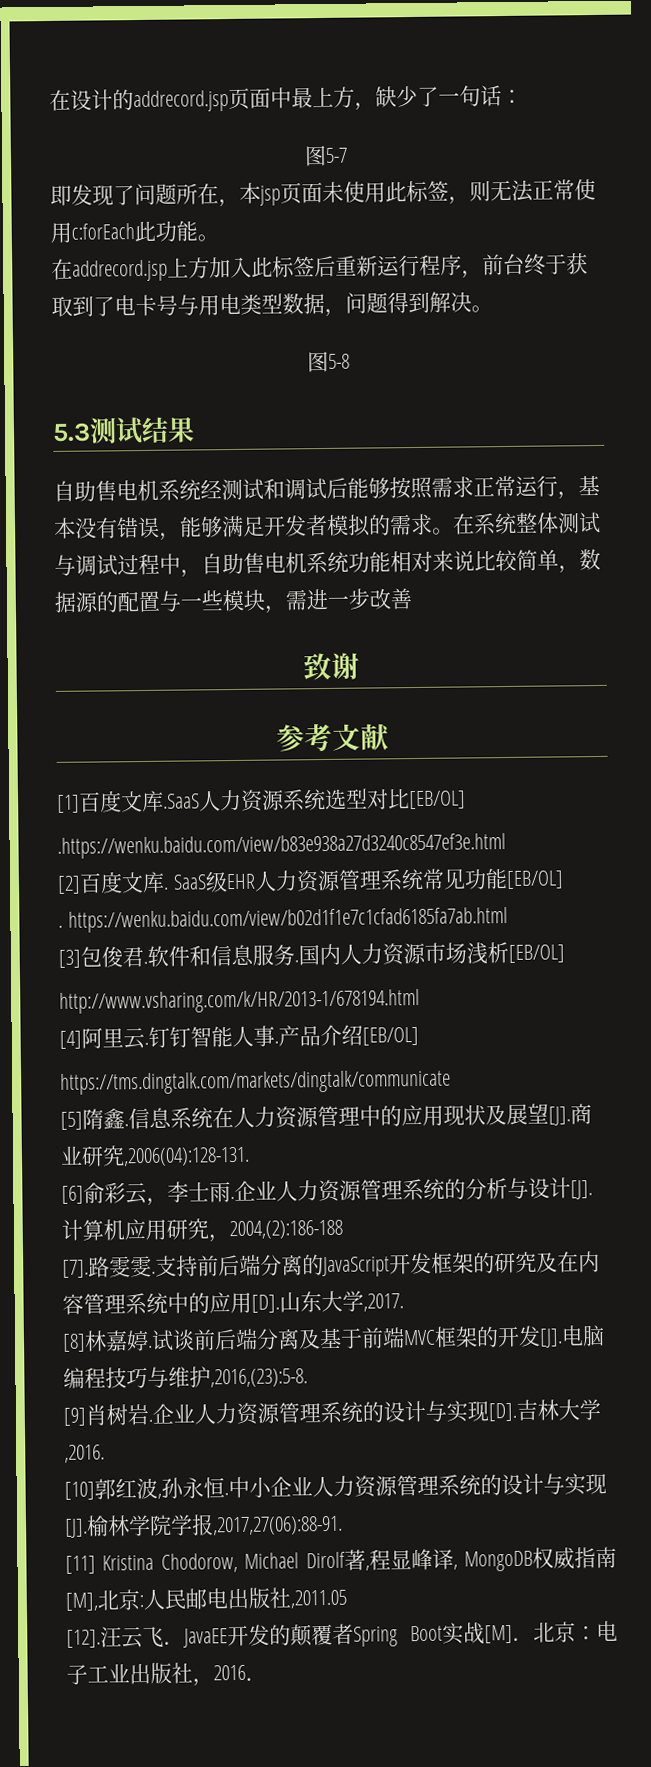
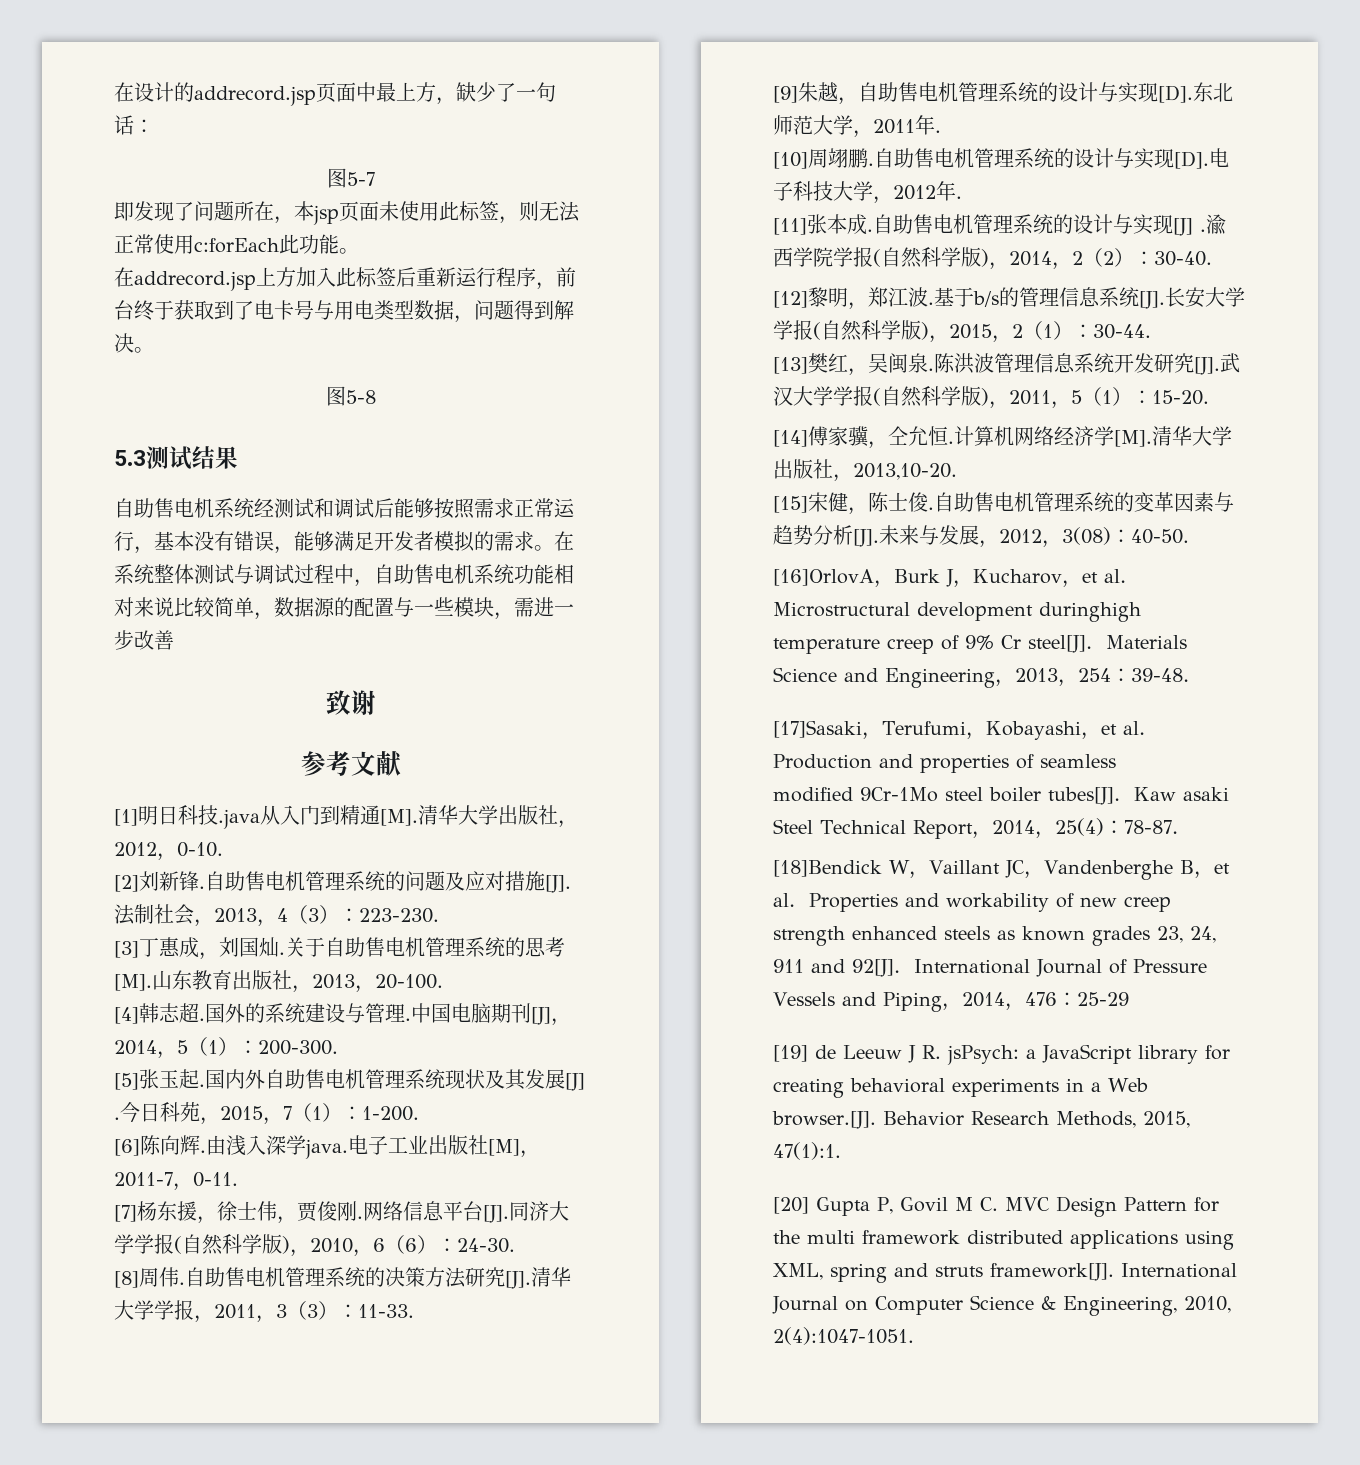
[78,788,466,813] [57,833,506,859] [57,868,564,894] [58,907,508,933] [58,941,565,968] [59,988,420,1014] [59,1024,419,1050] [60,1069,451,1095] [60,1103,593,1130] [60,1145,250,1167] [61,1177,593,1206] [61,1218,343,1243] [62,1251,600,1278] [62,1290,404,1315] [62,1324,606,1352] [63,1366,308,1389] [63,1399,601,1426] [64,1444,105,1463] [64,1473,607,1500] [64,1514,344,1538] [65,1546,617,1574] [65,1587,347,1611] [66,1620,618,1649] [66,1662,267,1687] 百度文库.SaaS人力资源系统选型对比[EB/OL] // .https://wenku.baidu.com/view/b83e938a27d3240c8547ef3e.html // [2]百度文库. SaaS级EHR人力资源管理系统常见功能[EB/OL] // . https://wenku.baidu.com/view/b02d1f1e7c1cfad6185fa7ab.html // [3]包俊君.软件和信息服务.国内人力资源市场浅析[EB/OL] // http://www.vsharing.com/k/HR/2013-1/678194.html // [4]阿里云.钉钉智能人事.产品介绍[EB/OL] // https://tms.dingtalk.com/markets/dingtalk/communicate // [5]隋鑫.信息系统在人力资源管理中的应用现状及展望[J].商业研究,2006(04):128-131. // [6]俞彩云，李士雨.企业人力资源管理系统的分析与设计[J].计算机应用研究，2004,(2):186-188 // [7].路雯雯.支持前后端分离的JavaScript开发框架的研究及在内容管理系统中的应用[D].山东大学,2017. // [8]林嘉婷.试谈前后端分离及基于前端MVC框架的开发[J].电脑编程技巧与维护,2016,(23):5-8. // [9]肖树岩.企业人力资源管理系统的设计与实现[D].吉林大学,2016. // [10]郭红波,孙永恒.中小企业人力资源管理系统的设计与实现[J].榆林学院学报,2017,27(06):88-91. // [11] Kristina Chodorow, Michael Dirolf著,程显峰译, MongoDB权威指南[M],北京:人民邮电出版社,2011.05 // [12].汪云飞．JavaEE开发的颠覆者Spring Boot实战[M]．北京：电子工业出版社，2016． -> [138,805,578,829] [114,842,223,861] [114,871,571,893] [114,904,439,927] [114,937,565,960] [114,970,443,993] [114,1003,572,1026] [114,1037,338,1059] [114,1069,585,1091] [114,1102,419,1125] [114,1135,540,1159] [114,1172,238,1191] [114,1201,570,1224] [114,1234,515,1257] [114,1267,572,1289] [114,1300,414,1323] [773,82,1233,105] [773,115,941,138] [773,148,1229,169] [773,181,962,204] [773,214,1227,236] [773,247,1212,270] [773,287,1246,310] [773,320,1151,343] [773,353,1241,376] [773,386,1209,409] [773,426,1232,449] [773,459,957,482] [773,492,1234,515] [773,525,1190,548] [773,569,1140,588] [773,602,1141,622] [773,635,1188,654] [773,667,1203,688] [773,720,1159,740] [773,754,1116,773] [773,787,1230,805] [773,818,1192,839] [773,860,1230,880] [773,893,1171,912] [773,926,1216,946] [773,959,1208,977] [773,992,1129,1012] [773,1044,1230,1065] [773,1078,1148,1098] [772,1111,1190,1129] [773,1142,841,1160] [773,1196,1219,1217] [773,1230,1234,1250] [773,1263,1238,1283] [772,1295,1231,1316] [773,1327,914,1345] 明日科技.java从入门到精通[M].清华大学出版社，2012，0-10. // [2]刘新锋.自助售电机管理系统的问题及应对措施[J].法制社会，2013，4（3）：223-230. // [3]丁惠成，刘国灿.关于自助售电机管理系统的思考[M].山东教育出版社，2013，20-100. // [4]韩志超.国外的系统建设与管理.中国电脑期刊[J]，2014，5（1）：200-300. // [5]张玉起.国内外自助售电机管理系统现状及其发展[J] .今日科苑，2015，7（1）：1-200. // [6]陈向辉.由浅入深学java.电子工业出版社[M]，2011-7，0-11. // [7]杨东援，徐士伟，贾俊刚.网络信息平台[J].同济大学学报(自然科学版)，2010，6（6）：24-30. // [8]周伟.自助售电机管理系统的决策方法研究[J].清华大学学报，2011，3（3）：11-33. // [9]朱越，自助售电机管理系统的设计与实现[D].东北师范大学，2011年. // [10]周翊鹏.自助售电机管理系统的设计与实现[D].电子科技大学，2012年. // [11]张本成.自助售电机管理系统的设计与实现[J] .渝西学院学报(自然科学版)，2014，2（2）：30-40. // [12]黎明，郑江波.基于b/s的管理信息系统[J].长安大学学报(自然科学版)，2015，2（1）：30-44. // [13]樊红，吴闽泉.陈洪波管理信息系统开发研究[J].武汉大学学报(自然科学版)，2011，5（1）：15-20. // [14]傅家骥，仝允恒.计算机网络经济学[M].清华大学出版社，2013,10-20. // [15]宋健，陈士俊.自助售电机管理系统的变革因素与趋势分析[J].未来与发展，2012，3(08)：40-50. // [16]OrlovA，Burk J，Kucharov，et al．Microstructural development duringhigh temperature creep of 9% Cr steel[J]．Materials Science and Engineering，2013，254：39-48． // [17]Sasaki，Terufumi，Kobayashi，et al．Production and properties of seamless // modified 9Cr-1Mo steel boiler tubes[J]．Kaw asaki Steel Technical Report，2014，25(4)：78-87． // [18]Bendick W，Vaillant JC，Vandenberghe B，et al．Properties and workability of new creep strength enhanced steels as known grades 23, 24, 911 and 92[J]．International Journal of Pressure Vessels and Piping，2014，476：25-29 // [19] de Leeuw J R. jsPsych: a JavaScript library for creating behavioral experiments in a Web browser.[J]. Behavior Research Methods, 2015, 47(1):1. // [20] Gupta P, Govil M C. MVC Design Pattern for the multi framework distributed applications using XML, spring and struts framework[J]. International Journal on Computer Science & Engineering, 2010, 2(4):1047-1051.

